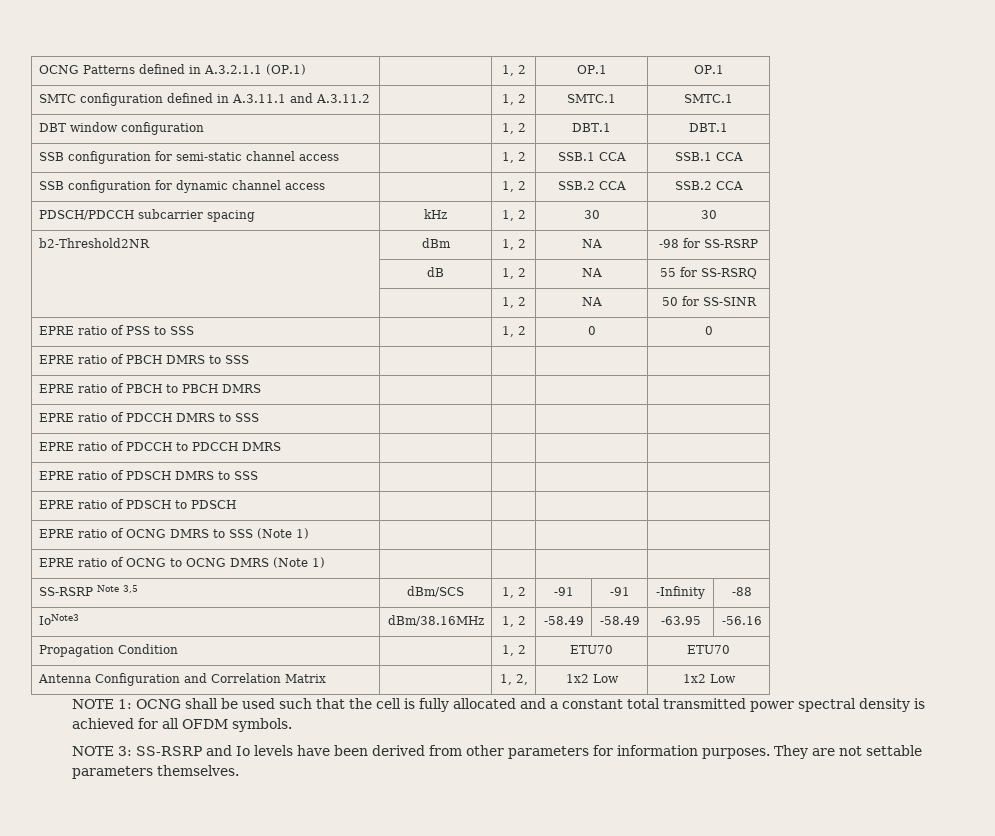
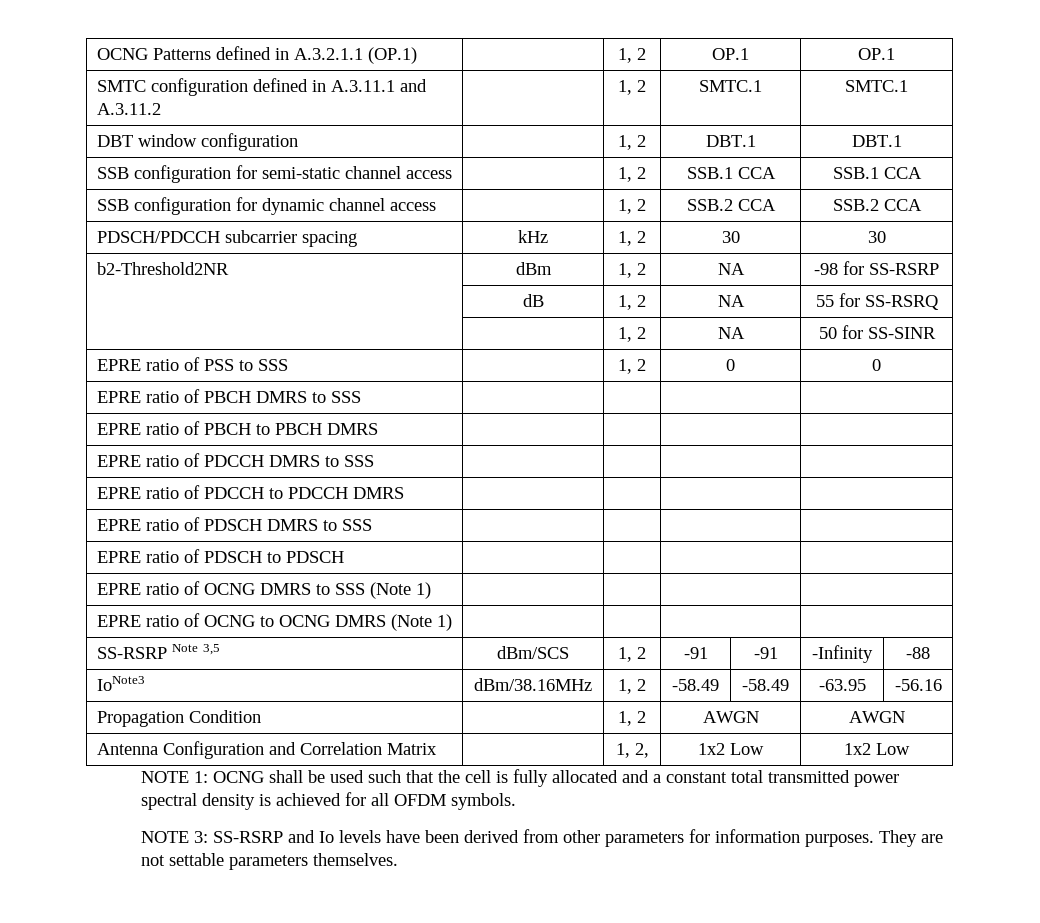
[570,645,613,654] [687,645,730,654] ETU70 | ETU70 -> [702,711,759,723] [848,711,905,723] AWGN | AWGN

